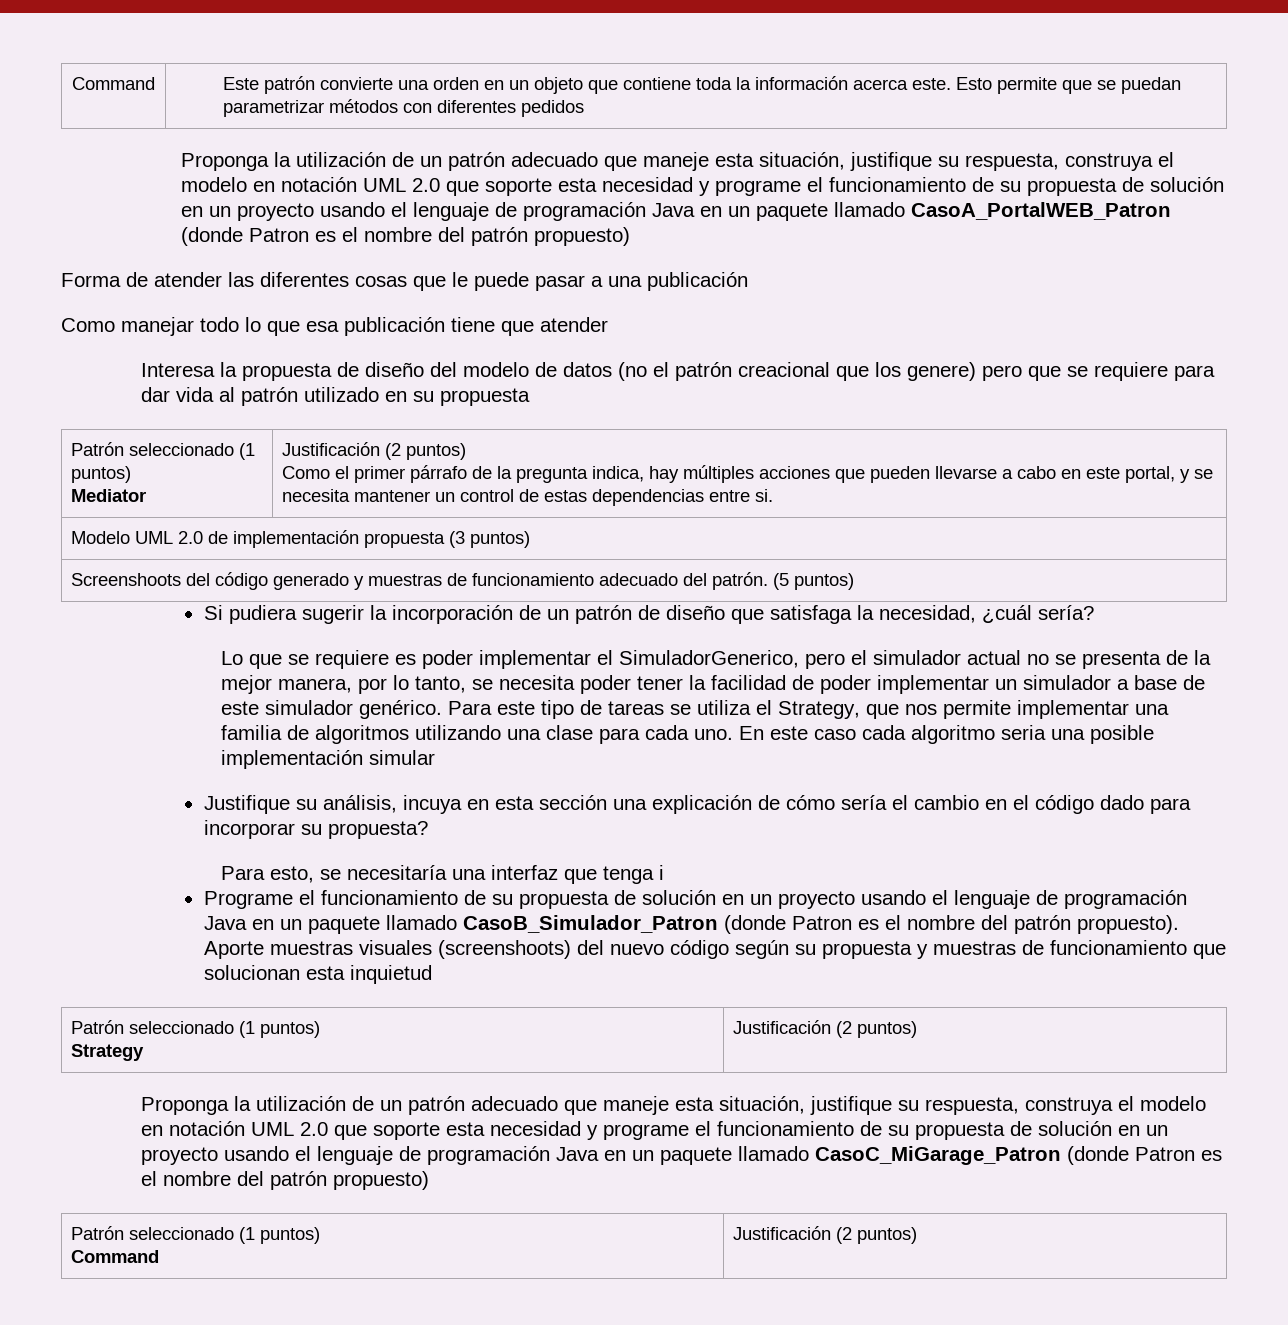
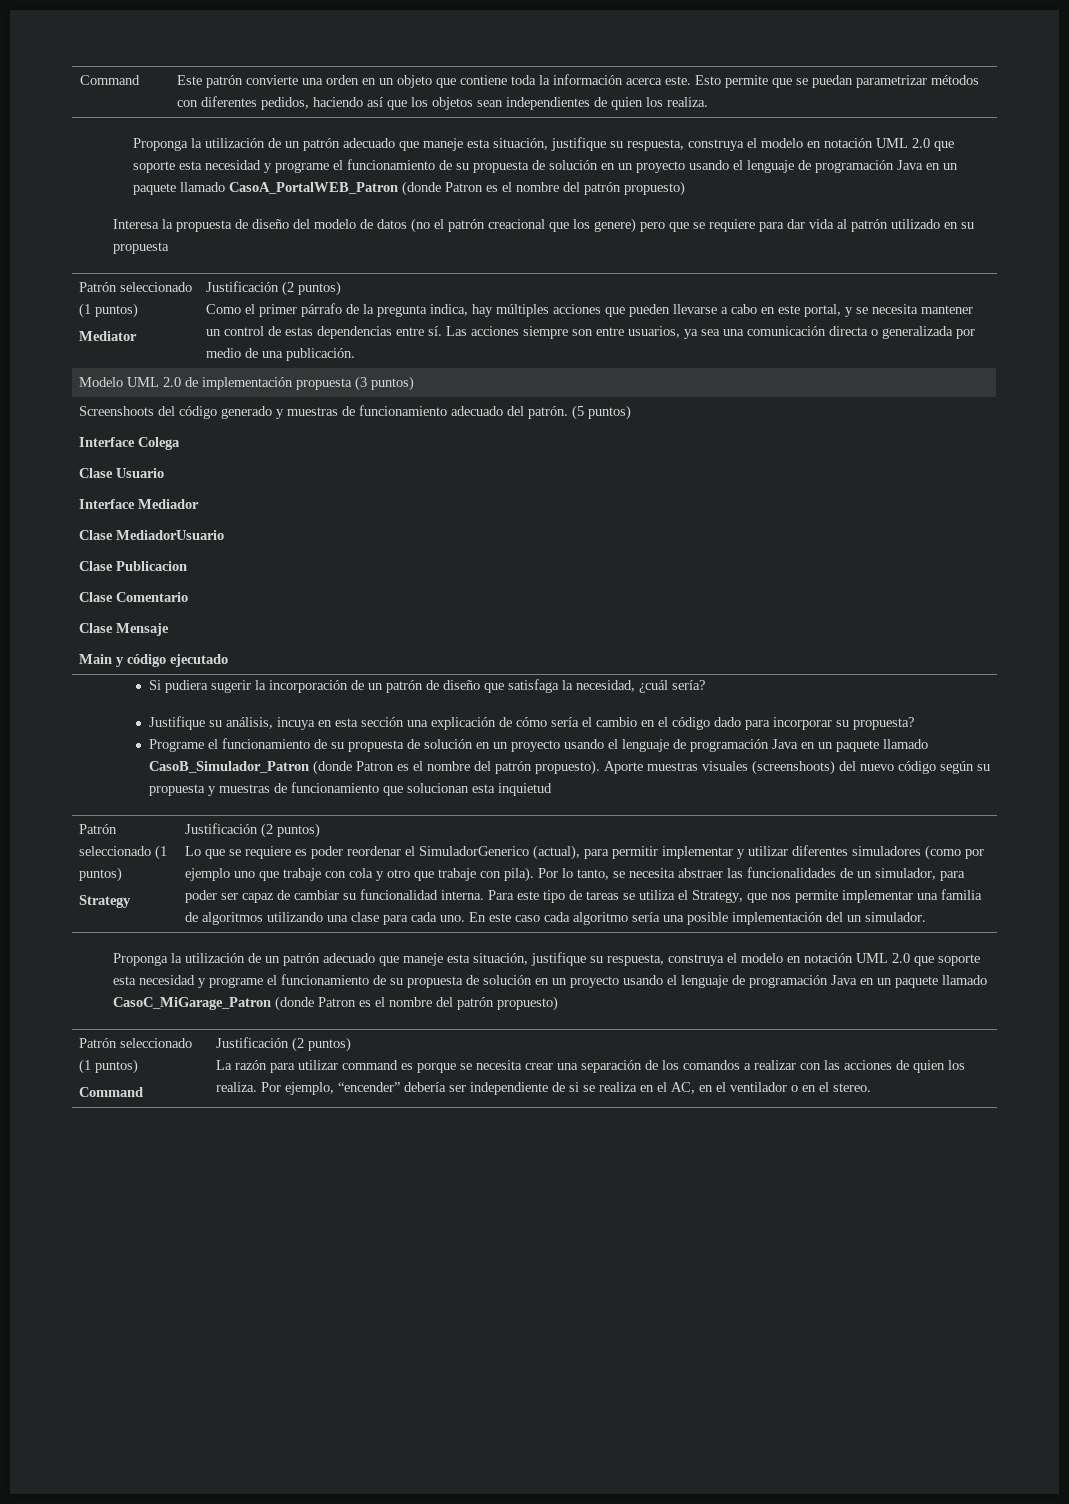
[521,100,585,117] pedidos -> [261,97,709,110] pedidos, haciendo así que los objetos sean independientes de quien los realiza.
[61,272,748,291] [61,317,608,336] // Forma de atender las diferentes cosas que le puede pasar a una publicación // Como manejar todo lo que esa publicación tiene que atender -> (685, 188) none
[755,489,774,502] si. -> [428,326,976,339] [206,348,356,361] sí. Las acciones siempre son entre usuarios, ya sea una comunicación directa o generalizada por medio de una publicación.
(855, 581) none -> [79,437,181,450] [79,468,165,478] [79,499,200,509] [79,530,225,540] [79,561,188,571] [79,592,189,602] [79,623,170,636] [79,654,229,667] // Interface Colega // Clase Usuario // Interface Mediador // Clase MediadorUsuario // Clase Publicacion // Clase Comentario // Clase Mensaje // Main y código ejecutado
[221,650,1212,669] [221,675,1206,694] [221,700,1170,719] [221,725,1155,744] [221,750,436,769] // Lo que se requiere es poder implementar el SimuladorGenerico, pero el simulador actual no se presenta de la mejor manera, por lo tanto, se necesita poder tener la facilidad de poder implementar un simulador a base de este simulador genérico. Para este tipo de tareas se utiliza el Strategy, que nos permite implementar una familia de algoritmos utilizando una clase para cada uno. En este caso cada algoritmo seria una posible implementación simular -> (705, 685) none
[221,865,665,884] // Para esto, se necesitaría una interfaz que tenga i -> (914, 723) none
(918, 1029) none -> [185,845,985,860] [185,867,966,882] [185,889,983,903] [185,912,927,925] // Lo que se requiere es poder reordenar el SimuladorGenerico (actual), para permitir implementar y utilizar diferentes simuladores (como por ejemplo uno que trabaje con cola y otro que trabaje con pila). Por lo tanto, se necesita abstraer las funcionalidades de un simulador, para poder ser capaz de cambiar su funcionalidad interna. Para este tipo de tareas se utiliza el Strategy, que nos permite implementar una familia de algoritmos utilizando una clase para cada uno. En este caso cada algoritmo sería una posible implementación del un simulador.
(918, 1235) none -> [216,1060,966,1073] [216,1082,872,1095] // La razón para utilizar command es porque se necesita crear una separación de los comandos a realizar con las acciones de quien los realiza. Por ejemplo, “encender” debería ser independiente de si se realiza en el AC, en el ventilador o en el stereo.

